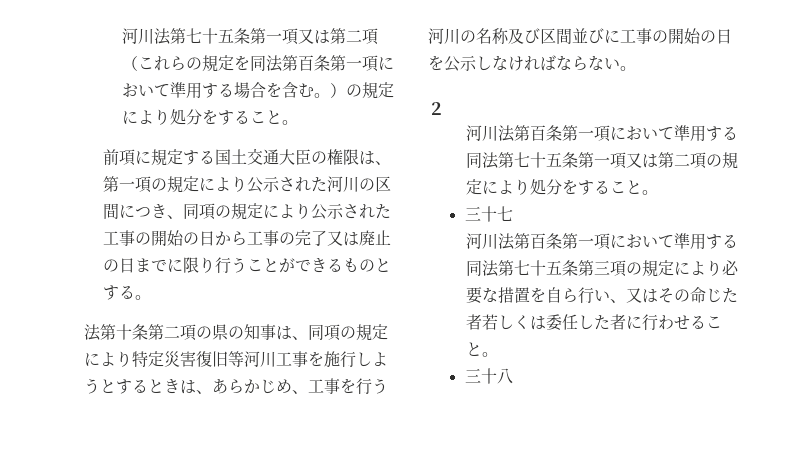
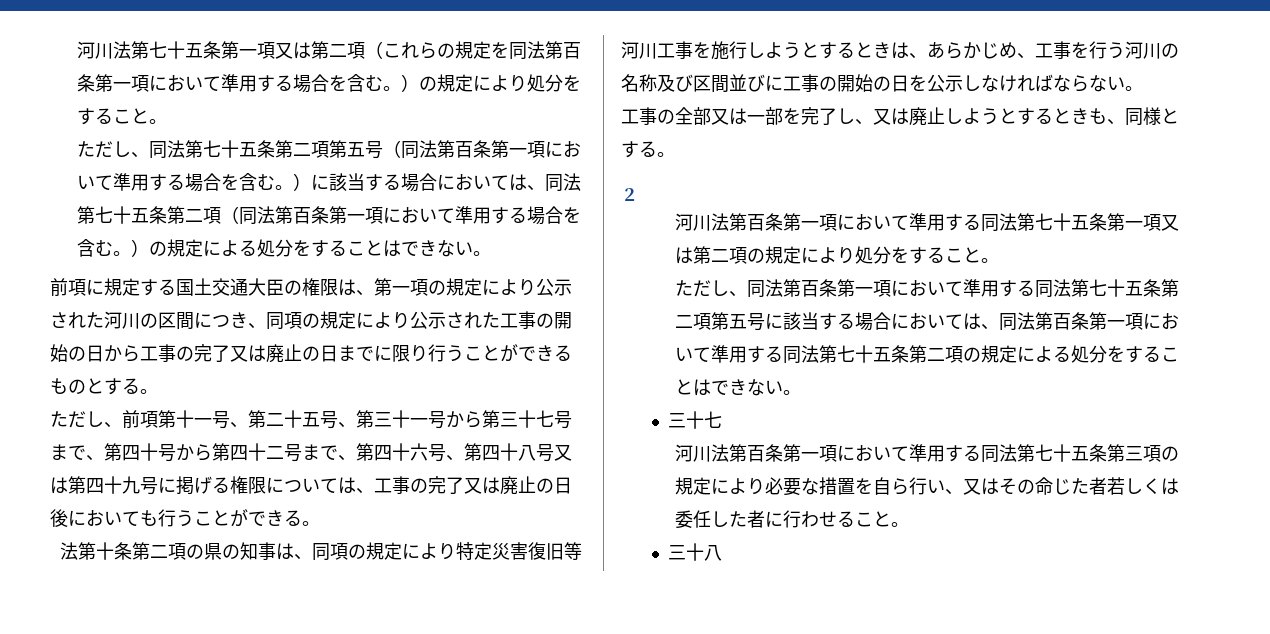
(299, 122) none -> [77,140,582,159] [77,173,582,192] [77,206,582,225] [77,239,492,257] // ただし、同法第七十五条第二項第五号（同法第百条第一項において準用する場合を含む。）に該当する場合においては、同法第七十五条第二項（同法第百条第一項において準用する場合を含む。）の規定による処分をすることはできない。
(152, 297) none -> [50,410,573,429] [50,443,573,462] [50,476,573,495] [50,509,321,527] // ただし、前項第十一号、第二十五号、第三十一号から第三十七号まで、第四十号から第四十二号まで、第四十六号、第四十八号又は第四十九号に掲げる権限については、工事の完了又は廃止の日後においても行うことができる。
(636, 68) none -> [621,107,1179,126] [621,141,675,158] // 工事の全部又は一部を完了し、又は廃止しようとするときも、同様とする。
(659, 192) none -> [675,279,1180,298] [675,312,1180,331] [675,345,1180,364] [675,379,802,396] // ただし、同法第百条第一項において準用する同法第七十五条第二項第五号に該当する場合においては、同法第百条第一項において準用する同法第七十五条第二項の規定による処分をすることはできない。

